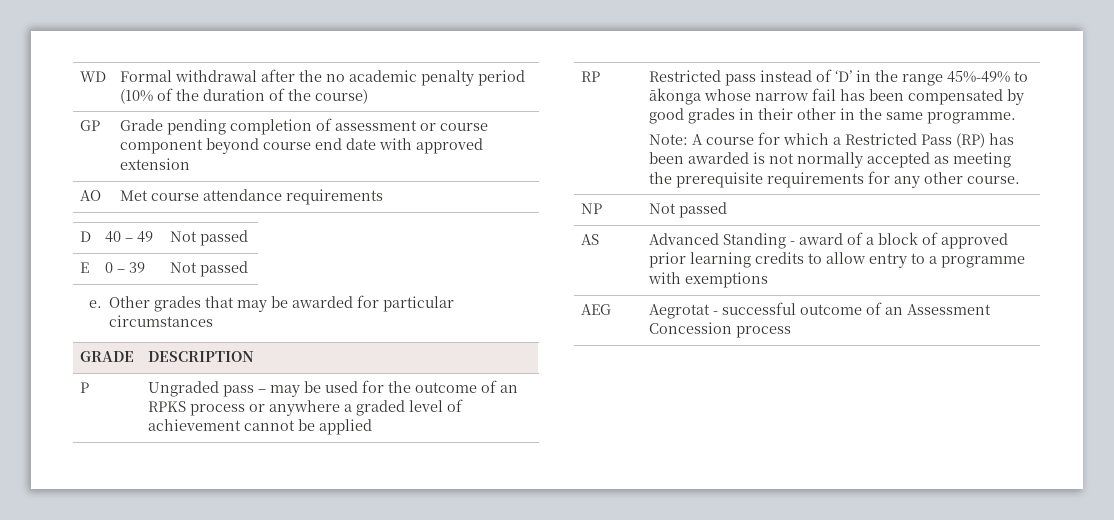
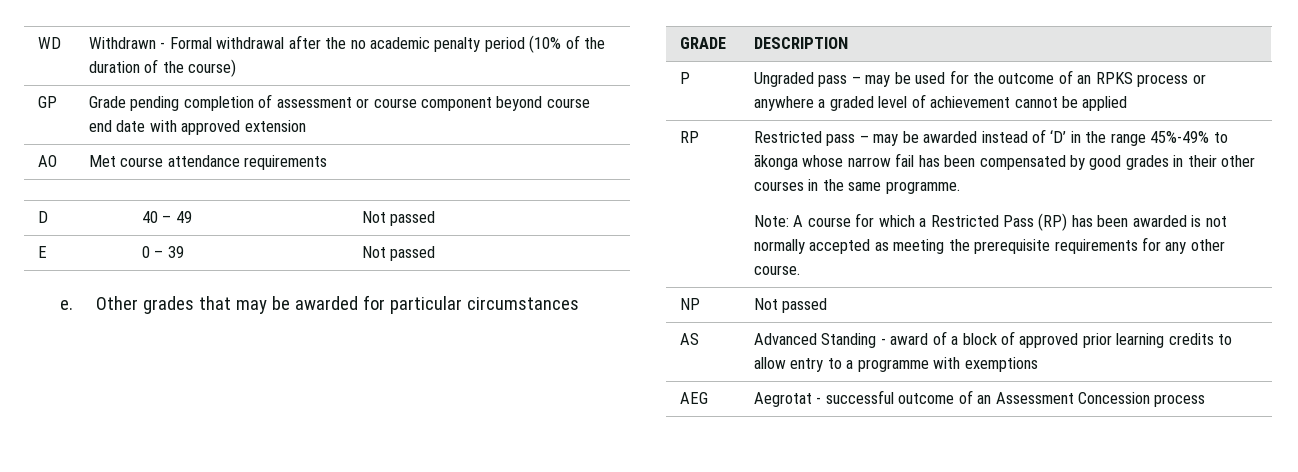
(106, 76) none -> [88,37,166,49] Withdrawn -
(756, 80) none -> [859,131,978,146] – may be awarded
(836, 114) none -> [753,181,804,191] courses

